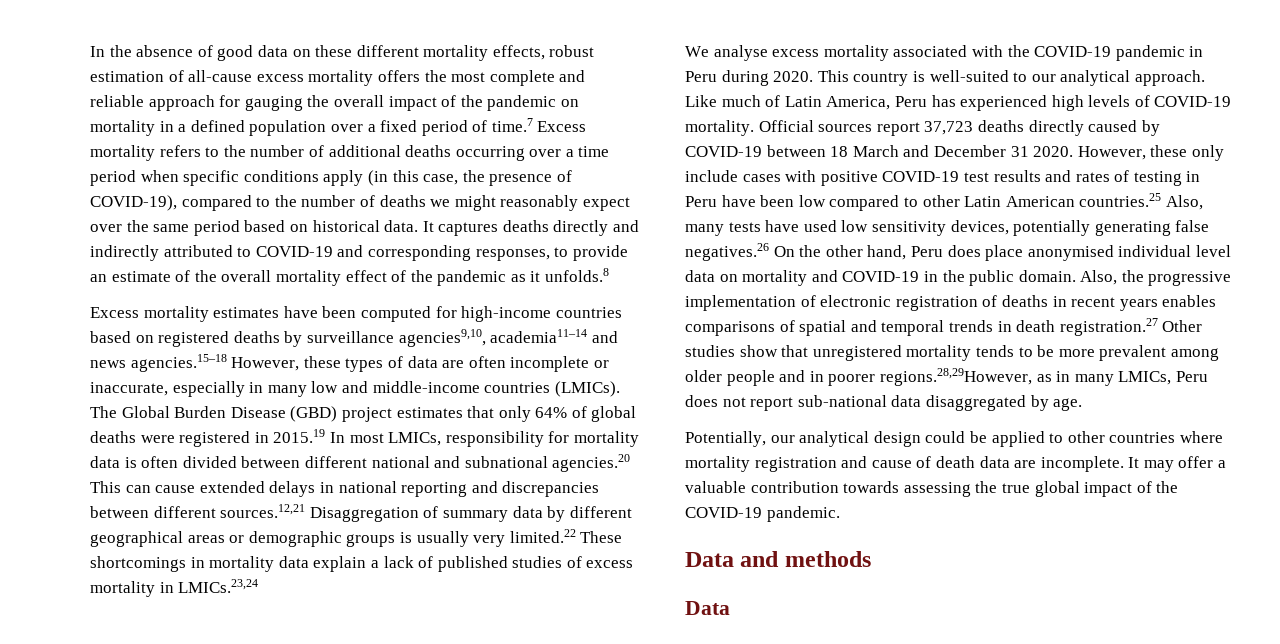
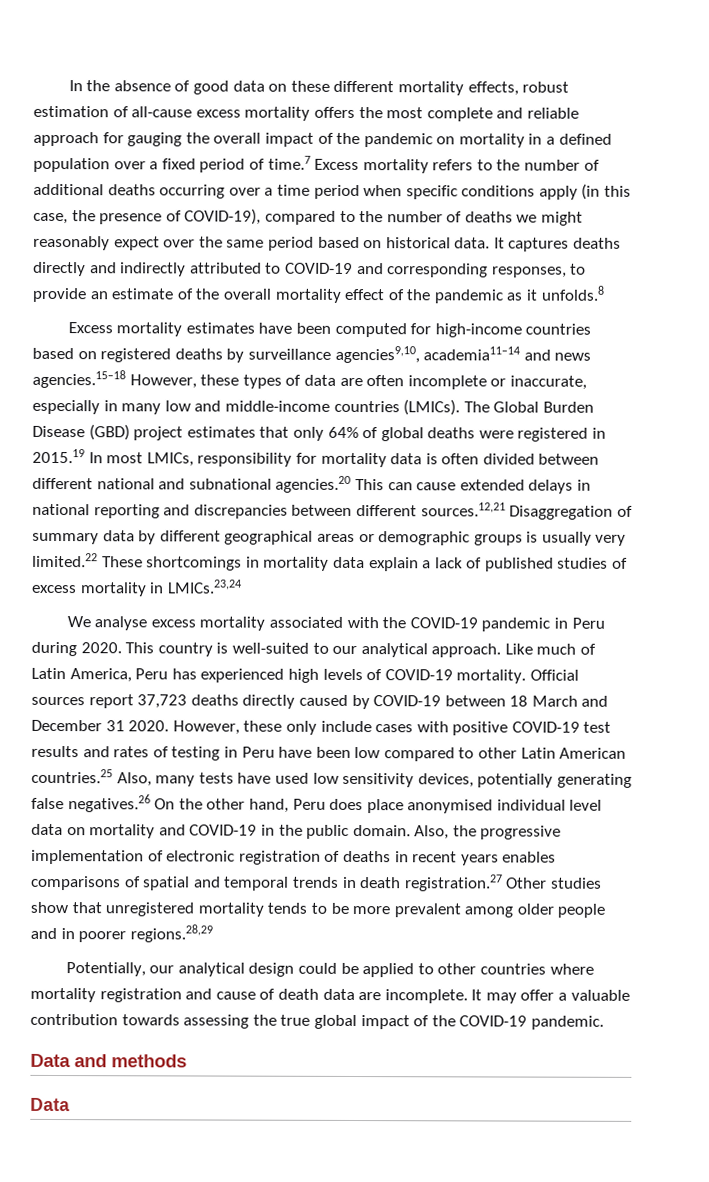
[879,368,1208,386] [685,395,1083,411] regions.28,29However, as in many LMICs, Peru does not report sub-national data disaggregated by age. -> [129,924,213,943] regions.28,29

